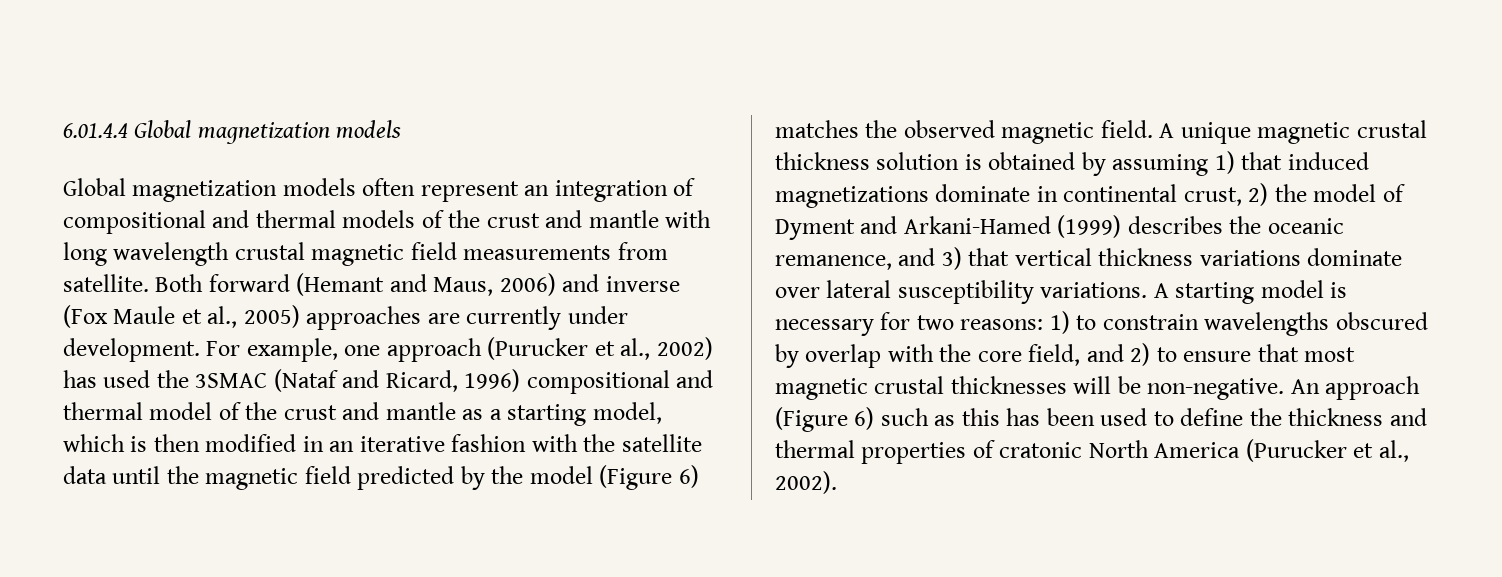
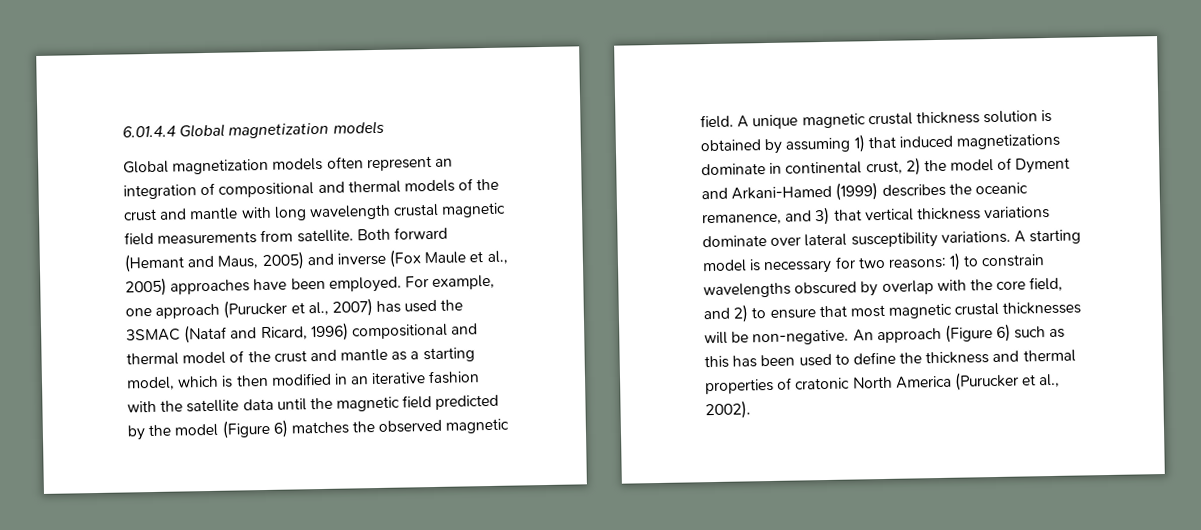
[499,273,556,296] 2006) -> [261,251,305,271] 2005)
[427,306,628,330] [63,338,200,362] are currently under development. -> [253,276,402,293] have been employed.
[656,337,713,360] 2002) -> [331,298,373,317] 2007)

